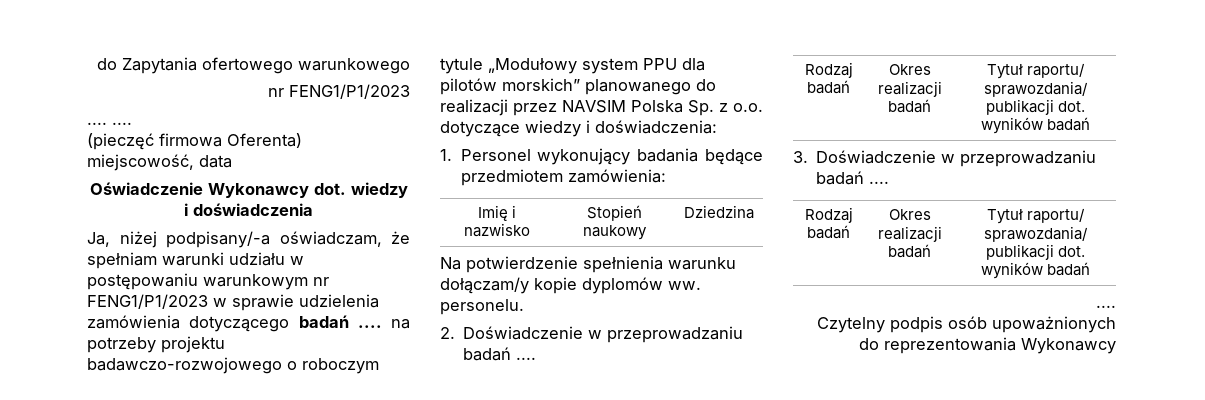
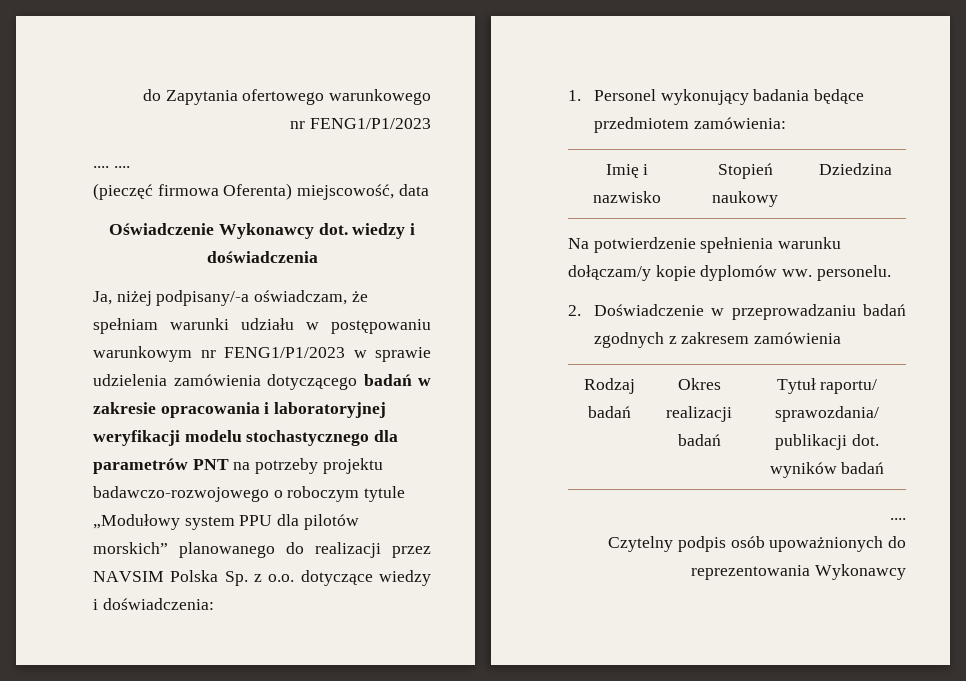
[357,325,382,328] .... -> [418,378,431,386] [93,402,387,418] [93,430,399,446] [93,458,229,474] w zakresie opracowania i laboratoryjnej weryfikacji modelu stochastycznego dla parametrów PNT
[516,357,537,360] [804,62,853,78] [807,80,850,94] [888,64,931,75] [877,81,942,97] [888,99,931,113] [986,63,1086,79] [984,81,1088,97] [985,99,1086,115] [980,117,1091,134] [793,150,1097,167] [816,171,890,185] .... // Rodzaj badań | Okres realizacji badań | Tytuł raportu/ sprawozdania/ publikacji dot. wyników badań // 3. Doświadczenie w przeprowadzaniu badań .... -> [594,332,842,348] zgodnych z zakresem zamówienia

